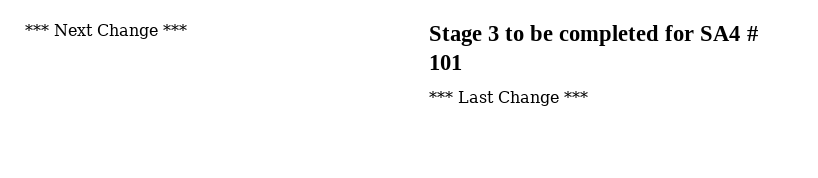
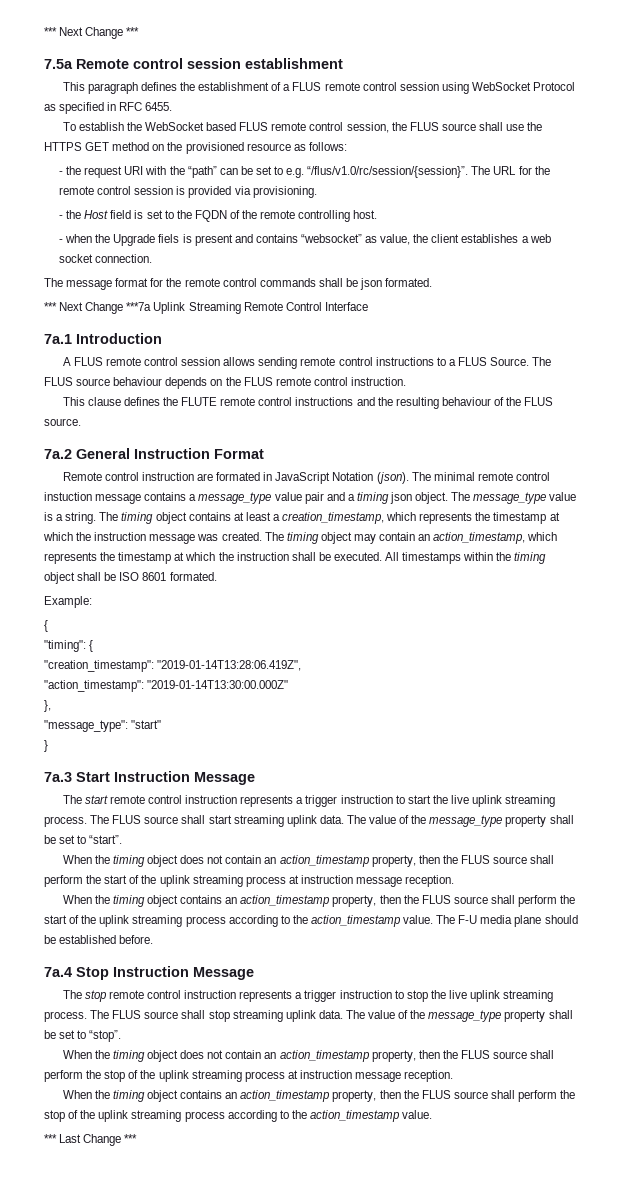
[429,25,758,46] [429,55,462,70] Stage 3 to be completed for SA4 # 101 -> [44,58,343,69] [62,82,576,94] [44,102,173,114] [62,122,543,133] [44,142,347,154] [59,166,550,178] [59,186,317,198] [59,210,378,222] [59,234,551,246] [59,254,153,263] [44,278,433,290] [44,302,368,314] [44,333,162,344] [62,357,552,369] [44,377,406,389] [62,397,554,409] [44,418,81,426] [44,448,264,459] [62,472,551,484] [44,492,577,504] [44,512,560,524] [43,532,558,544] [44,552,547,564] [44,572,217,584] [44,596,92,608] [44,620,48,632] [44,640,94,652] [44,660,302,672] [44,680,289,692] [44,700,51,712] [44,720,162,732] [44,740,48,752] [44,771,255,785] [62,795,556,807] [44,815,574,827] [44,835,123,844] [62,855,555,867] [44,875,455,887] [62,895,576,907] [44,915,578,927] [44,935,154,944] [44,966,254,980] [62,990,554,1002] [44,1010,573,1022] [44,1030,122,1042] [62,1050,555,1062] [44,1070,454,1082] [62,1090,576,1102] [44,1110,433,1122] 7.5a Remote control session establishment // This paragraph defines the establishment of a FLUS remote control session using WebSocket Protocol as specified in RFC 6455. // To establish the WebSocket based FLUS remote control session, the FLUS source shall use the HTTPS GET method on the provisioned resource as follows: // - the request URI with the “path” can be set to e.g. “/flus/v1.0/rc/session/{session}”. The URL for the remote control session is provided via provisioning. // - the Host field is set to the FQDN of the remote controlling host. // - when the Upgrade fiels is present and contains “websocket” as value, the client establishes a web socket connection. // The message format for the remote control commands shall be json formated. // *** Next Change ***7a Uplink Streaming Remote Control Interface // 7a.1 Introduction // A FLUS remote control session allows sending remote control instructions to a FLUS Source. The FLUS source behaviour depends on the FLUS remote control instruction. // This clause defines the FLUTE remote control instructions and the resulting behaviour of the FLUS source. // 7a.2 General Instruction Format // Remote control instruction are formated in JavaScript Notation (json). The minimal remote control instuction message contains a message_type value pair and a timing json object. The message_type value is a string. The timing object contains at least a creation_timestamp, which represents the timestamp at which the instruction message was created. The timing object may contain an action_timestamp, which represents the timestamp at which the instruction shall be executed. All timestamps within the timing object shall be ISO 8601 formated. // Example: // { // "timing": { // "creation_timestamp": "2019-01-14T13:28:06.419Z", // "action_timestamp": "2019-01-14T13:30:00.000Z" // }, // "message_type": "start" // } // 7a.3 Start Instruction Message // The start remote control instruction represents a trigger instruction to start the live uplink streaming process. The FLUS source shall start streaming uplink data. The value of the message_type property shall be set to “start”. // When the timing object does not contain an action_timestamp property, then the FLUS source shall perform the start of the uplink streaming process at instruction message reception. // When the timing object contains an action_timestamp property, then the FLUS source shall perform the start of the uplink streaming process according to the action_timestamp value. The F-U media plane should be established before. // 7a.4 Stop Instruction Message // The stop remote control instruction represents a trigger instruction to stop the live uplink streaming process. The FLUS source shall stop streaming uplink data. The value of the message_type property shall be set to “stop”. // When the timing object does not contain an action_timestamp property, then the FLUS source shall perform the stop of the uplink streaming process at instruction message reception. // When the timing object contains an action_timestamp property, then the FLUS source shall perform the stop of the uplink streaming process according to the action_timestamp value.

